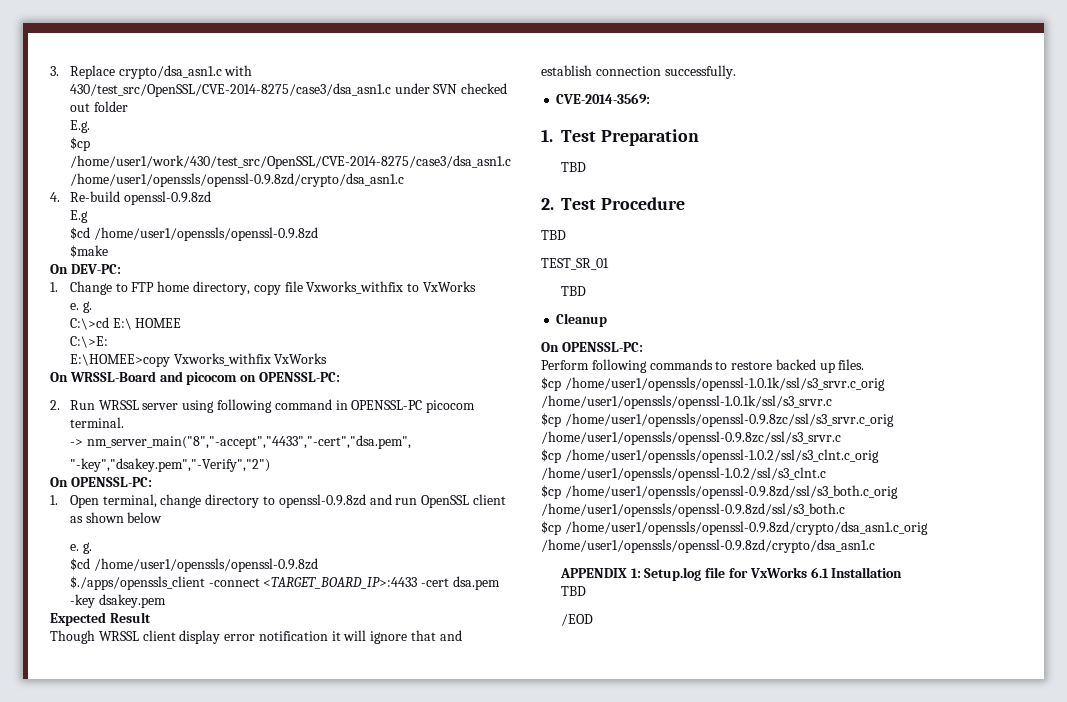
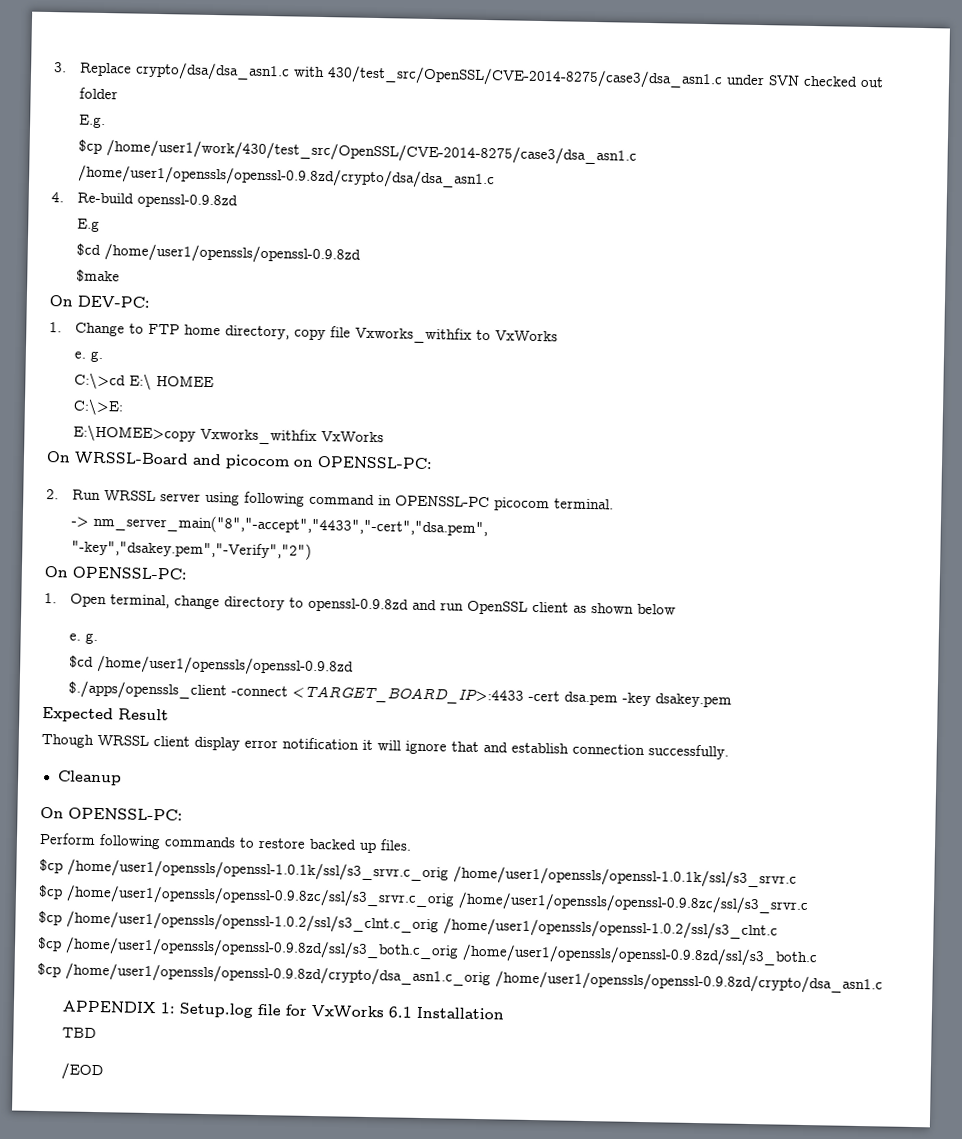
[118,65,222,79] crypto/dsa_asn1.c -> [135,61,291,82] crypto/dsa/dsa_asn1.c
[69,173,404,187] /home/user1/openssls/openssl-0.9.8zd/crypto/dsa_asn1.c -> [78,164,496,190] /home/user1/openssls/openssl-0.9.8zd/crypto/dsa/dsa_asn1.c
[556,93,651,104] [541,129,699,146] [560,162,586,172] [541,197,685,210] [541,230,566,240] [541,258,609,270] [560,286,586,296] // CVE-2014-3569: // 1. Test Preparation // TBD // 2. Test Procedure // TBD // TEST_SR_01 // TBD -> (729, 752) none

